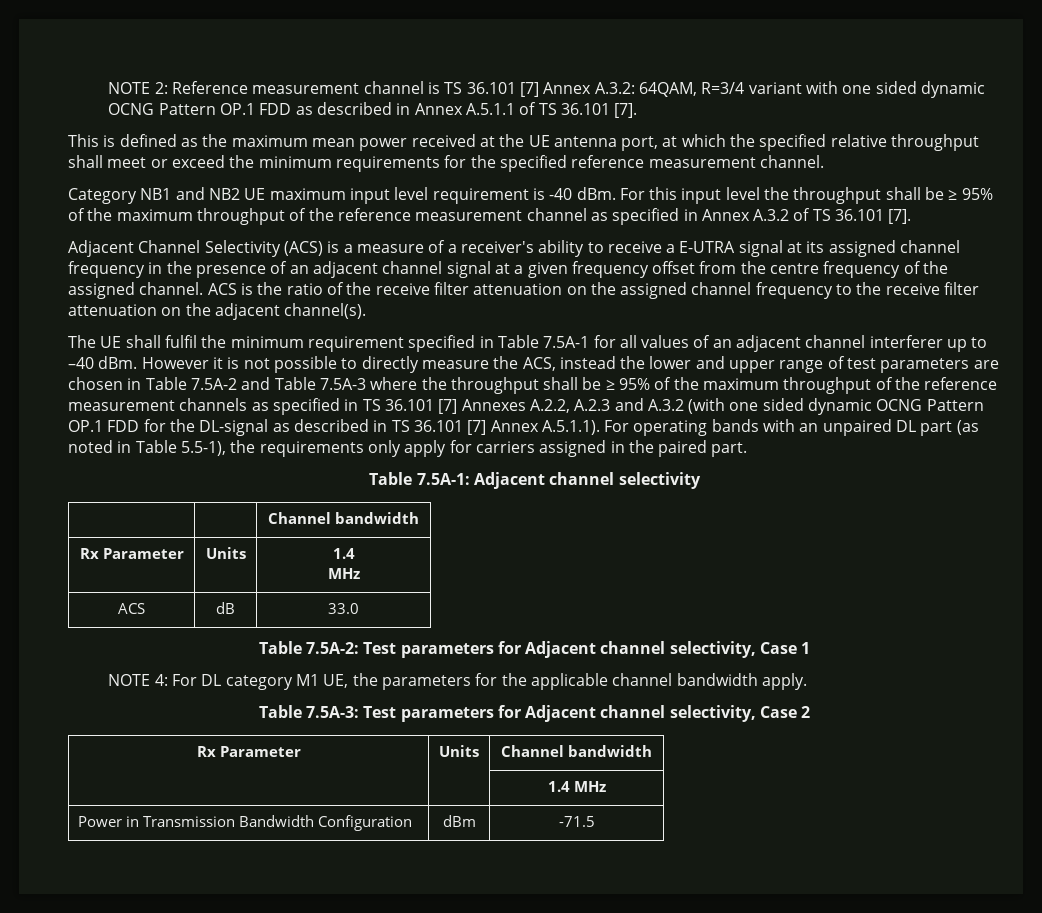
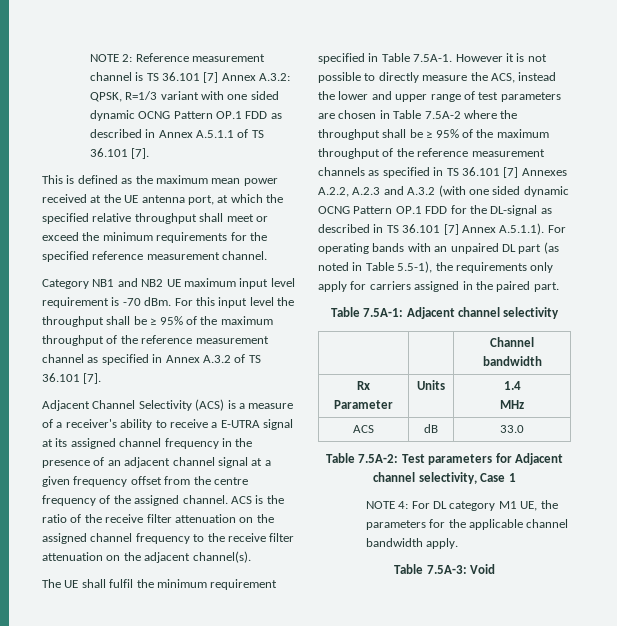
[638,82,745,97] 64QAM, R=3/4 -> [89,91,158,102] QPSK, R=1/3
[549,188,573,200] -40 -> [122,298,141,306] -70
[543,335,988,352] [68,356,138,369] 7.5A-1 for all values of an adjacent channel interferer up to –40 dBm. -> [413,54,453,62] 7.5A-1.
[241,377,366,390] and Table 7.5A-3 -> (461, 115) none
[363,705,811,722] [196,746,301,757] [439,745,479,757] [501,745,652,757] [547,781,606,792] [78,815,413,831] [442,815,476,827] [558,816,595,827] Test parameters for Adjacent channel selectivity, Case 2 // Rx Parameter | Units | Channel bandwidth // | | 1.4 MHz // Power in Transmission Bandwidth Configuration | dBm | -71.5 -> [469,564,495,574] Void

